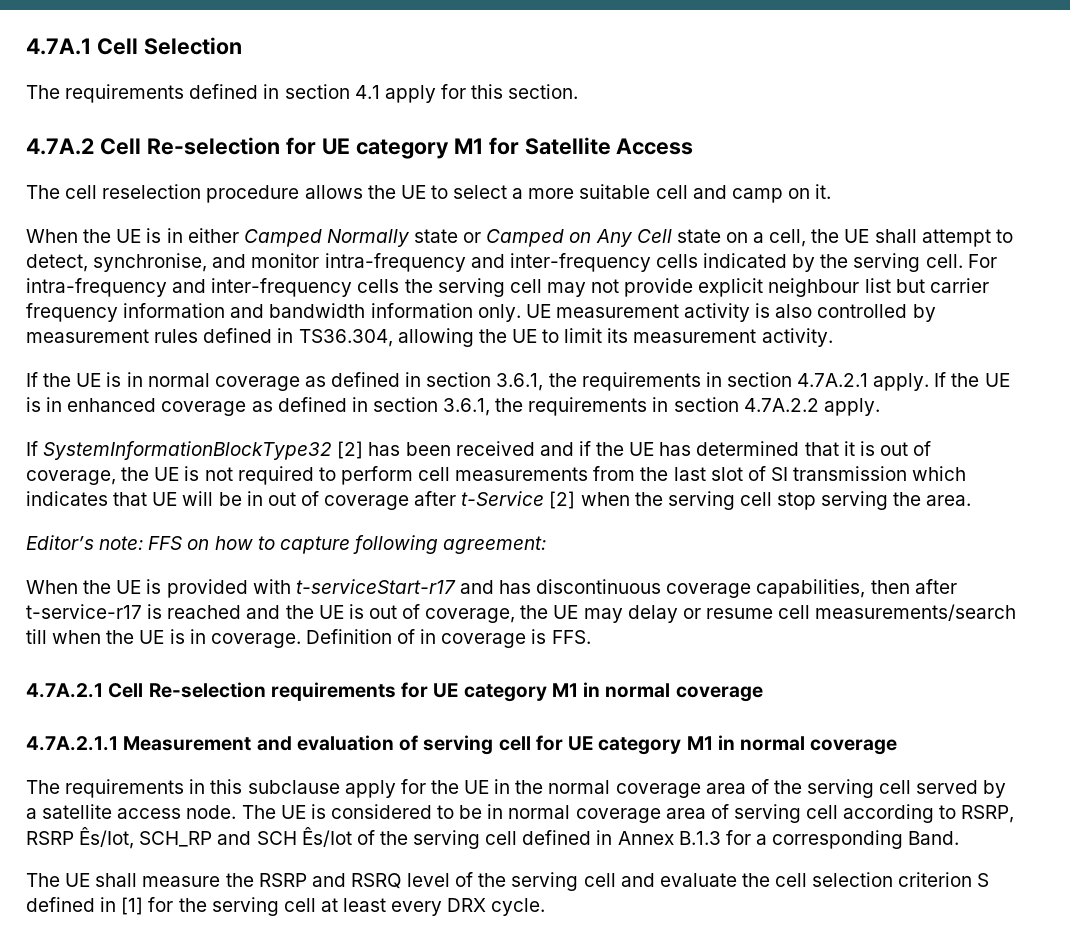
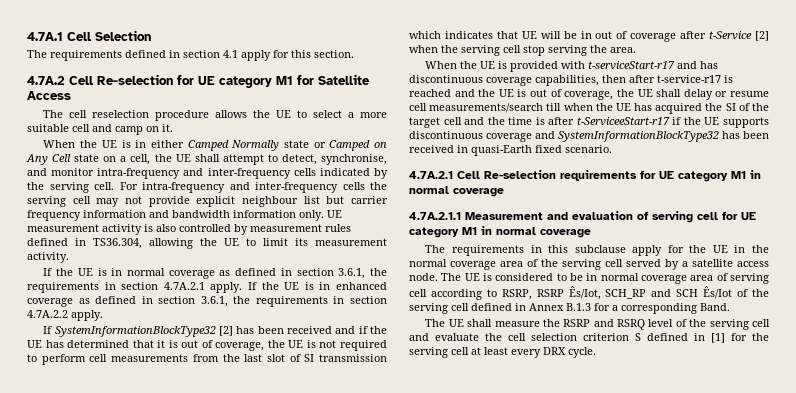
[26,535,547,554] // Editor’s note: FFS on how to capture following agreement: -> (636, 50) none
[583,608,623,623] may -> [656,89,682,97] shall
[169,629,591,648] is in coverage. Definition of in coverage is FFS. -> [634,103,769,114] [409,117,769,128] [409,131,769,142] [409,145,612,156] has acquired the SI of the target cell and the time is after t-ServiceeStart-r17 if the UE supports discontinuous coverage and SystemInformationBlockType32 has been received in quasi-Earth fixed scenario.

